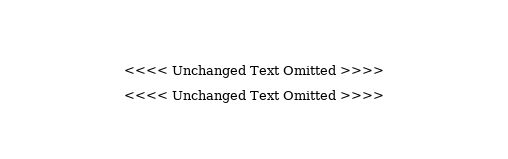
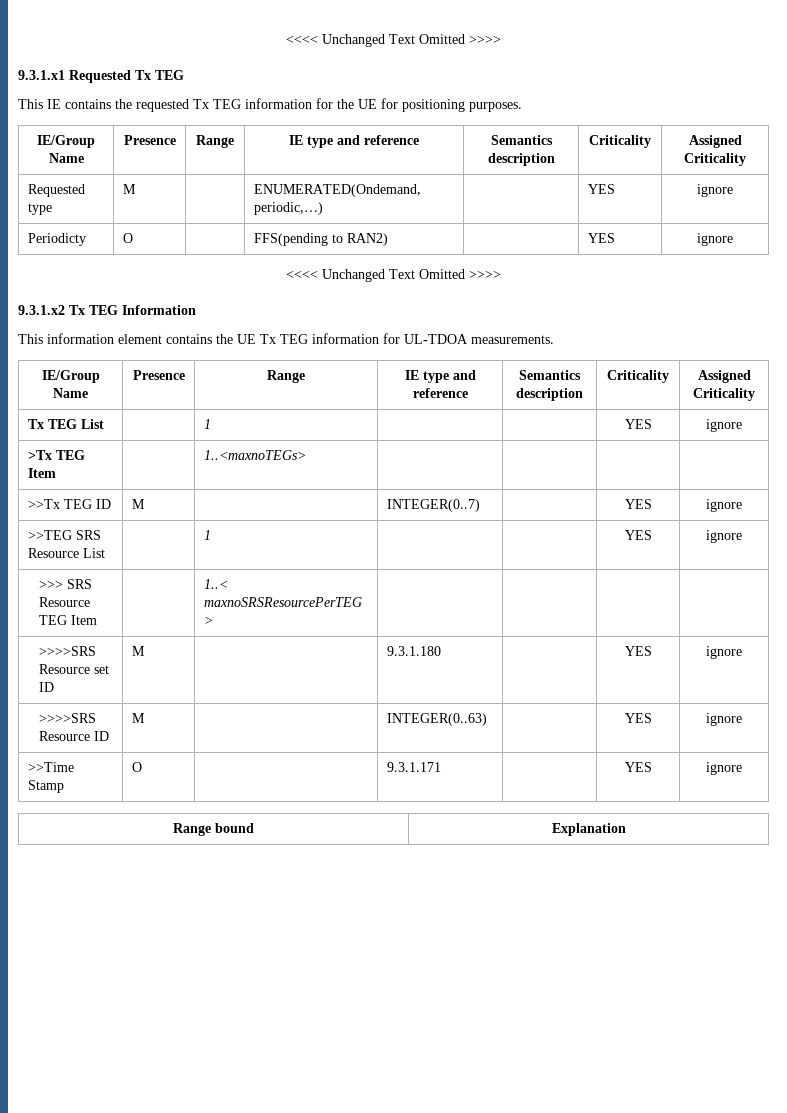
[124,65,384,78] [124,90,384,103] <<<< Unchanged Text Omitted >>>> // <<<< Unchanged Text Omitted >>>> -> [286,34,501,47] [18,70,184,83] [18,98,522,112] [37,135,95,148] [48,153,84,163] [123,135,176,145] [196,135,234,148] [289,135,419,148] [490,135,553,145] [487,153,555,166] [589,135,651,148] [688,135,742,148] [684,153,746,166] [27,184,85,197] [27,203,52,215] [122,184,136,194] [253,184,421,197] [253,202,323,215] [587,184,615,194] [697,184,733,197] [27,233,86,246] [122,233,133,243] [253,233,388,246] [587,233,615,243] [697,233,733,246] [286,269,501,282] [18,305,196,315] [18,333,554,344] [41,370,100,383] [53,388,88,398] [132,370,185,380] [267,370,305,383] [404,370,476,383] [412,388,468,398] [519,370,581,380] [516,388,583,401] [607,370,669,383] [697,370,751,383] [693,388,755,401] [27,419,104,429] [203,419,211,429] [624,419,652,429] [706,419,742,432] [27,450,85,460] [27,468,56,478] [203,450,306,460] [27,499,111,509] [131,499,145,509] [386,499,480,512] [624,499,652,509] [706,499,742,512] [27,530,101,540] [27,548,105,558] [203,530,211,540] [624,530,652,540] [706,530,742,543] [38,579,92,589] [38,597,90,607] [38,615,97,625] [203,579,228,589] [203,597,362,607] [203,616,213,625] [38,646,96,656] [38,664,109,674] [38,682,54,692] [131,646,145,656] [386,646,441,656] [624,646,652,656] [706,646,742,659] [38,713,96,723] [38,731,109,741] [131,713,145,723] [386,713,487,726] [624,713,652,723] [706,713,742,726] [27,762,74,772] [27,780,64,793] [131,762,142,772] [386,762,441,772] [624,762,652,772] [706,762,742,775] [173,823,254,836] [551,823,626,836] <<<< Unchanged Text Omitted >>>> // 9.3.1.x1 Requested Tx TEG // This IE contains the requested Tx TEG information for the UE for positioning purposes. // IE/Group Name | Presence | Range | IE type and reference | Semantics description | Criticality | Assigned Criticality // Requested type | M | | ENUMERATED(Ondemand, periodic,…) | | YES | ignore // Periodicty | O | | FFS(pending to RAN2) | | YES | ignore // <<<< Unchanged Text Omitted >>>> // 9.3.1.x2 Tx TEG Information // This information element contains the UE Tx TEG information for UL-TDOA measurements. // IE/Group Name | Presence | Range | IE type and reference | Semantics description | Criticality | Assigned Criticality // Tx TEG List | | 1 | | | YES | ignore // >Tx TEG Item | | 1..<maxnoTEGs> | | | | // >>Tx TEG ID | M | | INTEGER(0..7) | | YES | ignore // >>TEG SRS Resource List | | 1 | | | YES | ignore // >>> SRS Resource TEG Item | | 1..< maxnoSRSResourcePerTEG > | | | | // >>>>SRS Resource set ID | M | | 9.3.1.180 | | YES | ignore // >>>>SRS Resource ID | M | | INTEGER(0..63) | | YES | ignore // >>Time Stamp | O | | 9.3.1.171 | | YES | ignore // Range bound | Explanation

